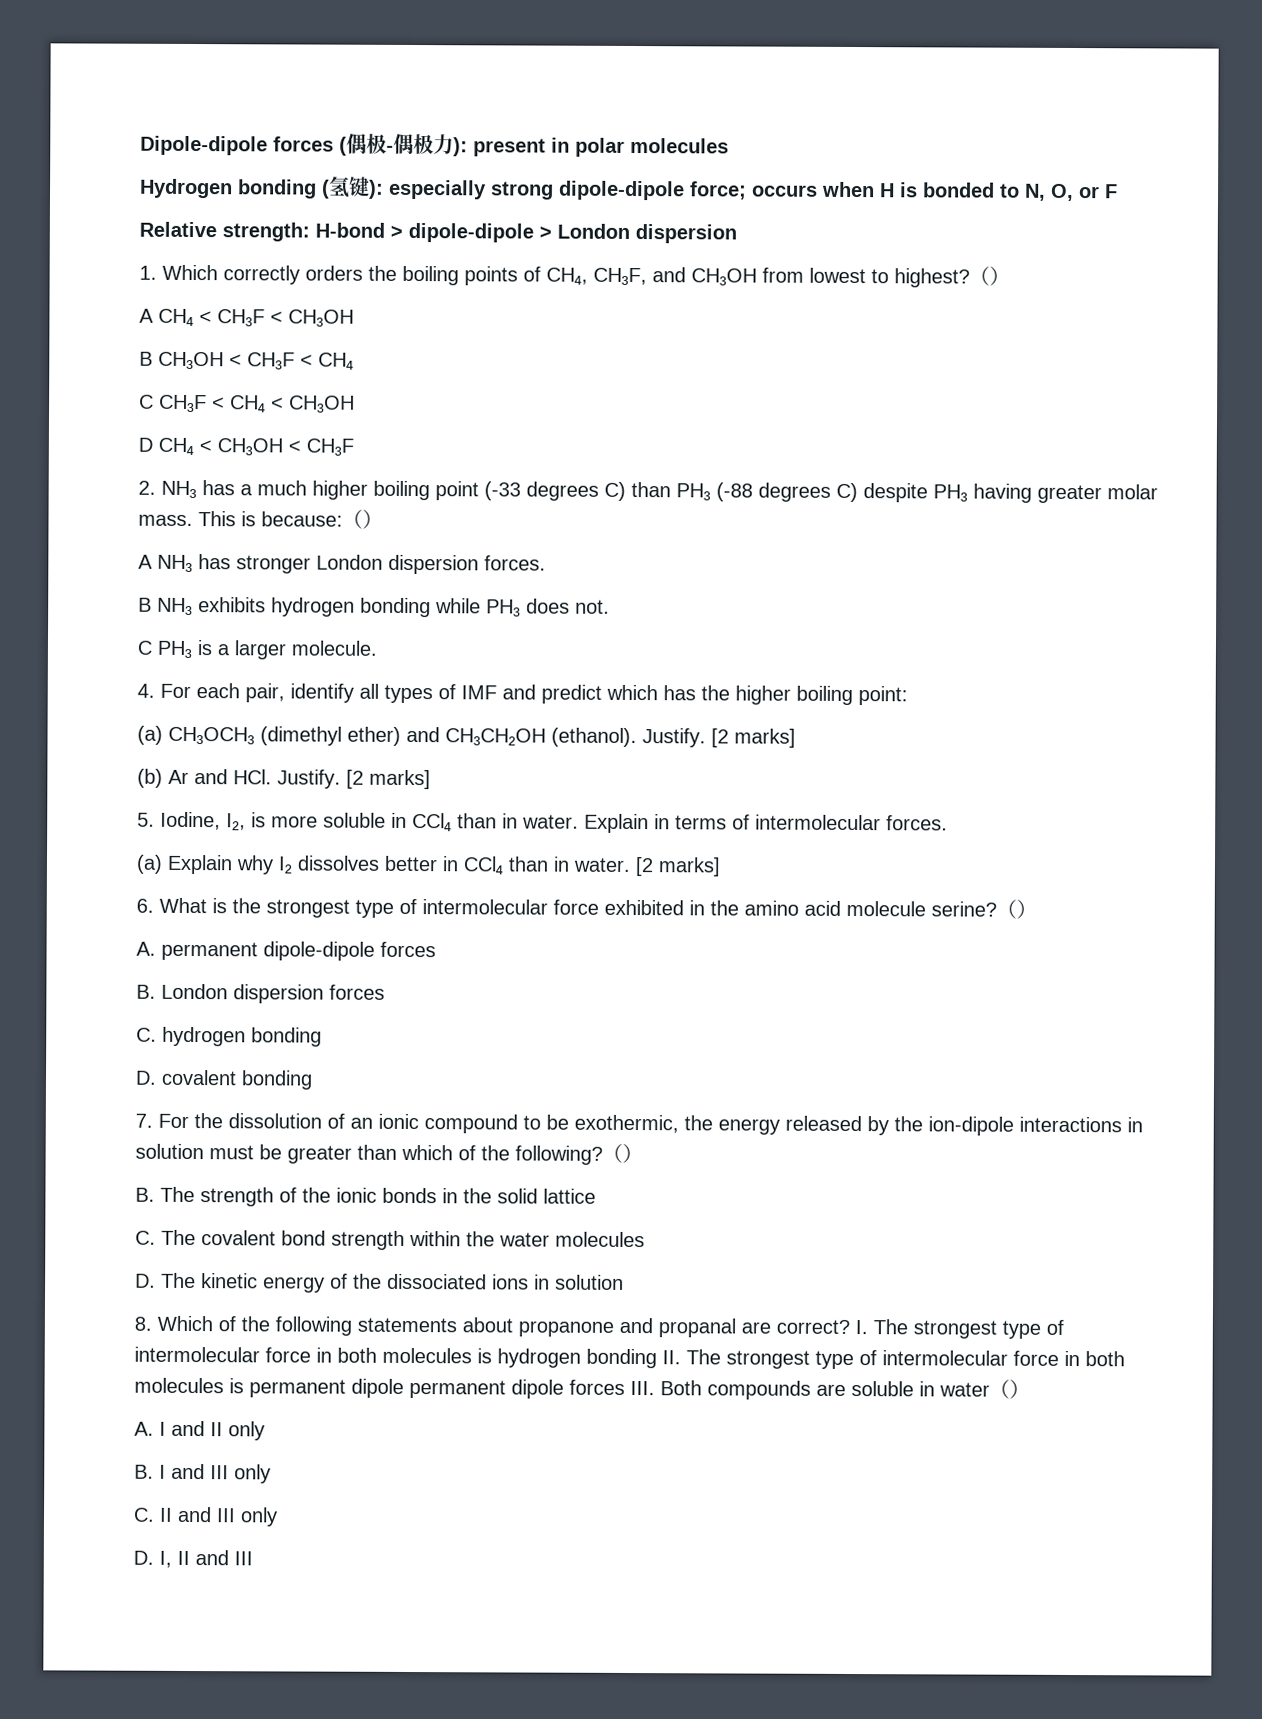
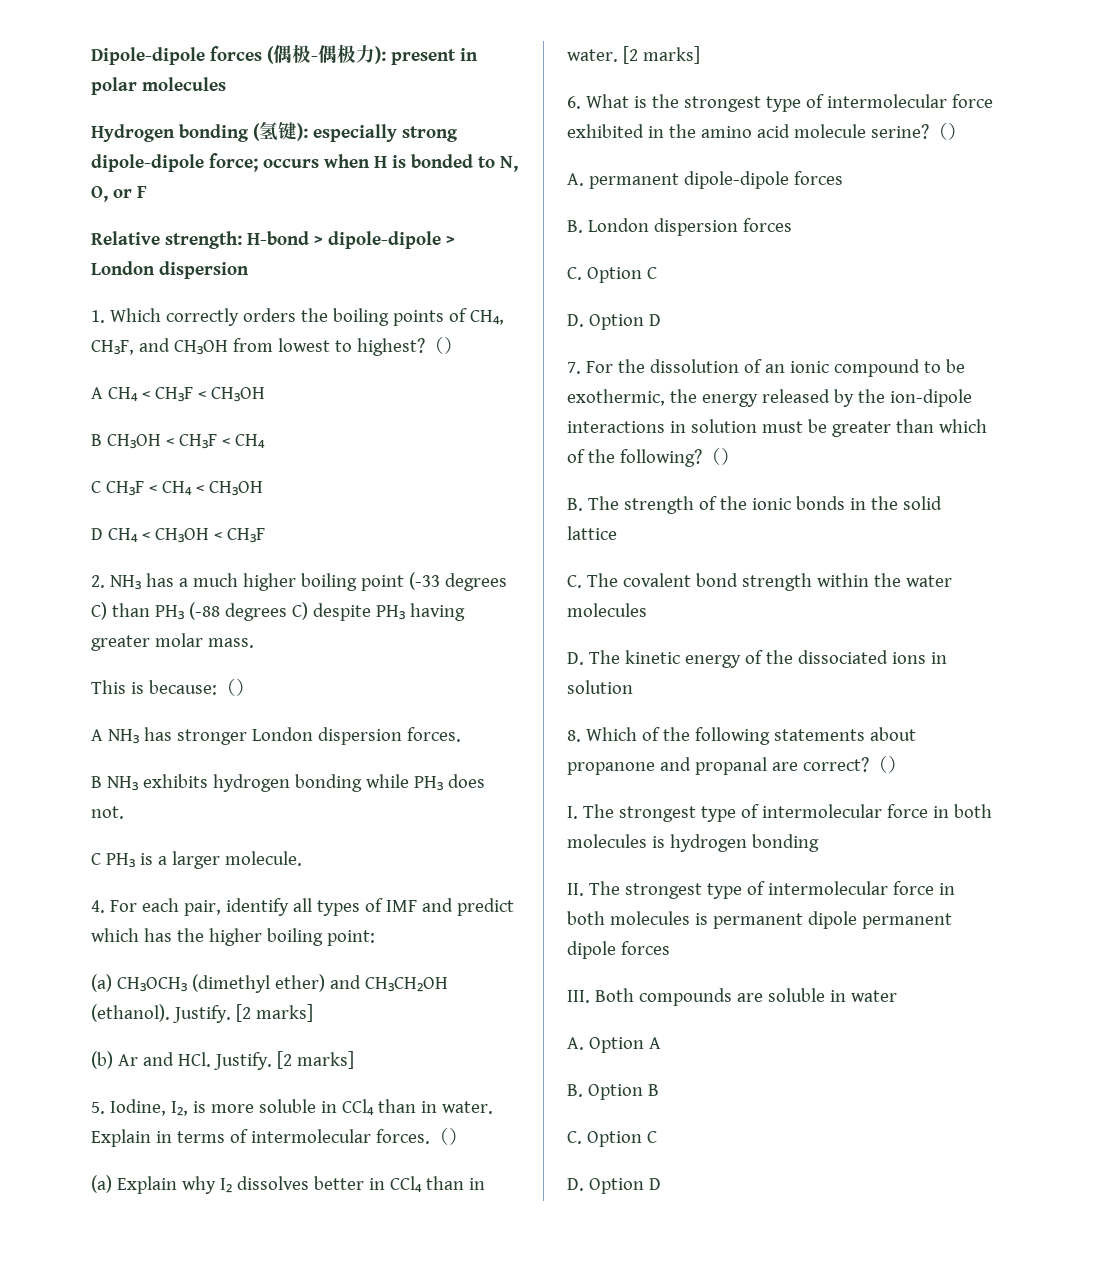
(193, 520) none -> (254, 643) //
(948, 823) none -> [429,1127,468,1145] （）
[162,1026,322,1047] [135,1069,313,1090] hydrogen bonding // D. covalent bonding -> [586,267,657,283] [567,314,661,330] Option C // D. Option D
(850, 1326) none -> [868,755,907,773] （） //
(657, 1358) none -> (819, 843) //
(625, 1387) none -> (670, 948) //
[989,1379,1030,1399] [134,1420,265,1441] [134,1463,271,1484] [133,1506,278,1527] [133,1550,253,1568] （） // A. I and II only // B. I and III only // C. II and III only // D. I, II and III -> [567,1037,661,1053] [567,1084,659,1100] [567,1131,657,1147] [567,1178,661,1194] // A. Option A // B. Option B // C. Option C // D. Option D

